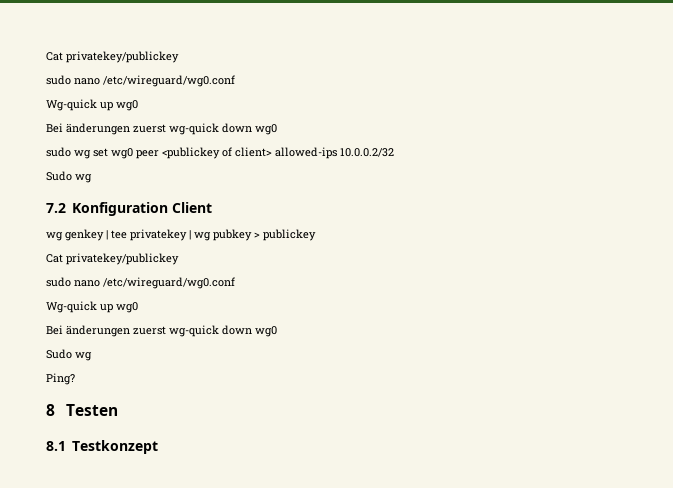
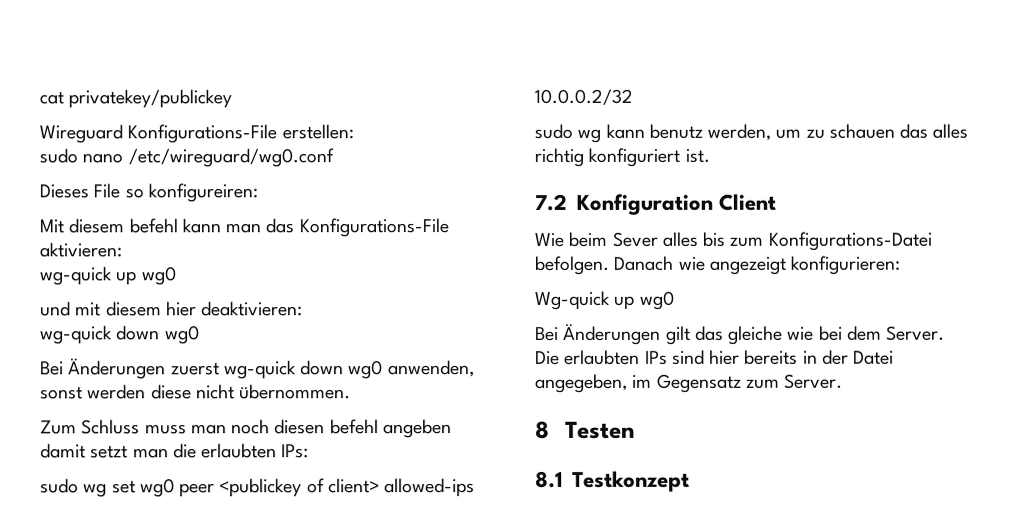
[46,51,179,63] [46,75,235,87] [46,99,138,111] [46,123,277,135] Cat privatekey/publickey // sudo nano /etc/wireguard/wg0.conf // Wg-quick up wg0 // Bei änderungen zuerst wg-quick down wg0 -> [39,89,233,109] [39,124,354,144] [39,148,334,168] [39,183,258,203] [39,218,449,238] [39,242,122,258] [40,266,177,286] [40,301,304,317] [40,325,200,345] [40,358,475,380] [40,384,352,400] [40,419,452,439] [40,443,310,459] cat privatekey/publickey // Wireguard Konfigurations-File erstellen: // sudo nano /etc/wireguard/wg0.conf // Dieses File so konfigureiren: // Mit diesem befehl kann man das Konfigurations-File aktivieren: // wg-quick up wg0 // und mit diesem hier deaktivieren: // wg-quick down wg0 // Bei Änderungen zuerst wg-quick down wg0 anwenden, sonst werden diese nicht übernommen. // Zum Schluss muss man noch diesen befehl angeben damit setzt man die erlaubten IPs:
[46,171,92,183] [46,202,212,216] [46,229,316,241] [46,253,179,265] [46,277,235,289] [46,301,138,313] [46,325,277,337] [46,349,92,361] [46,373,75,385] Sudo wg // 7.2 Konfiguration Client // wg genkey | tee privatekey | wg pubkey > publickey // Cat privatekey/publickey // sudo nano /etc/wireguard/wg0.conf // Wg-quick up wg0 // Bei änderungen zuerst wg-quick down wg0 // Sudo wg // Ping? -> [534,123,969,143] [534,147,710,167] [534,193,776,215] [534,231,932,251] [534,255,902,275] [535,290,675,310] [535,323,946,345] [535,349,895,365] [535,373,844,393] sudo wg kann benutz werden, um zu schauen das alles richtig konfiguriert ist. // 7.2 Konfiguration Client // Wie beim Sever alles bis zum Konfigurations-Datei befolgen. Danach wie angezeigt konfigurieren: // Wg-quick up wg0 // Bei Änderungen gilt das gleiche wie bei dem Server. // Die erlaubten IPs sind hier bereits in der Datei angegeben, im Gegensatz zum Server.

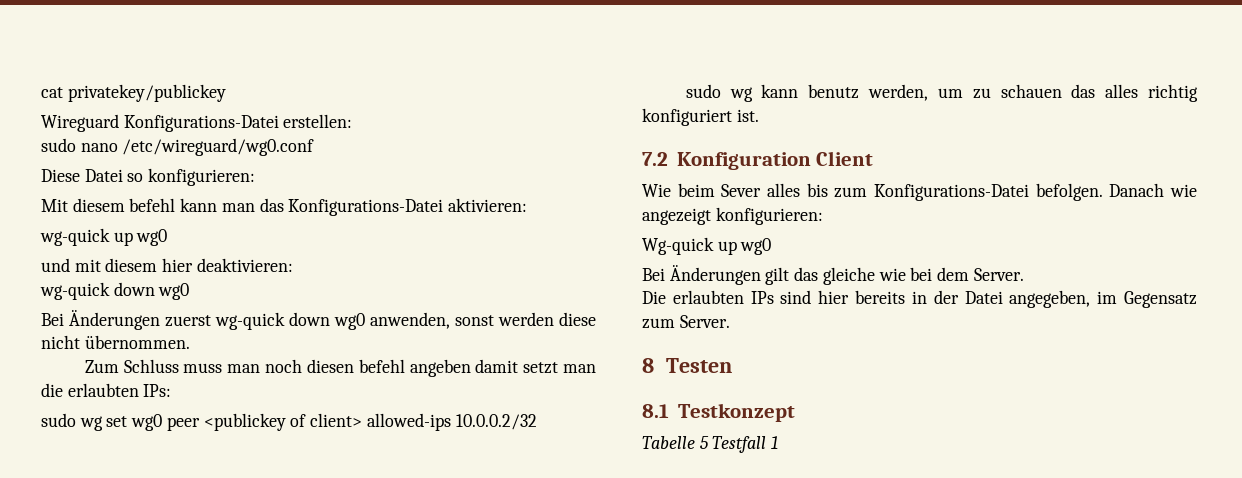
[127,124,278,144] Konfigurations-File -> [123,115,279,132] Konfigurations-Datei
[39,183,258,203] Dieses File so konfigureiren: -> [41,168,256,186] Diese Datei so konfigurieren:
[298,218,449,238] Konfigurations-File -> [288,199,444,216] Konfigurations-Datei
(690, 481) none -> [642,436,779,453] // Tabelle 5 Testfall 1

